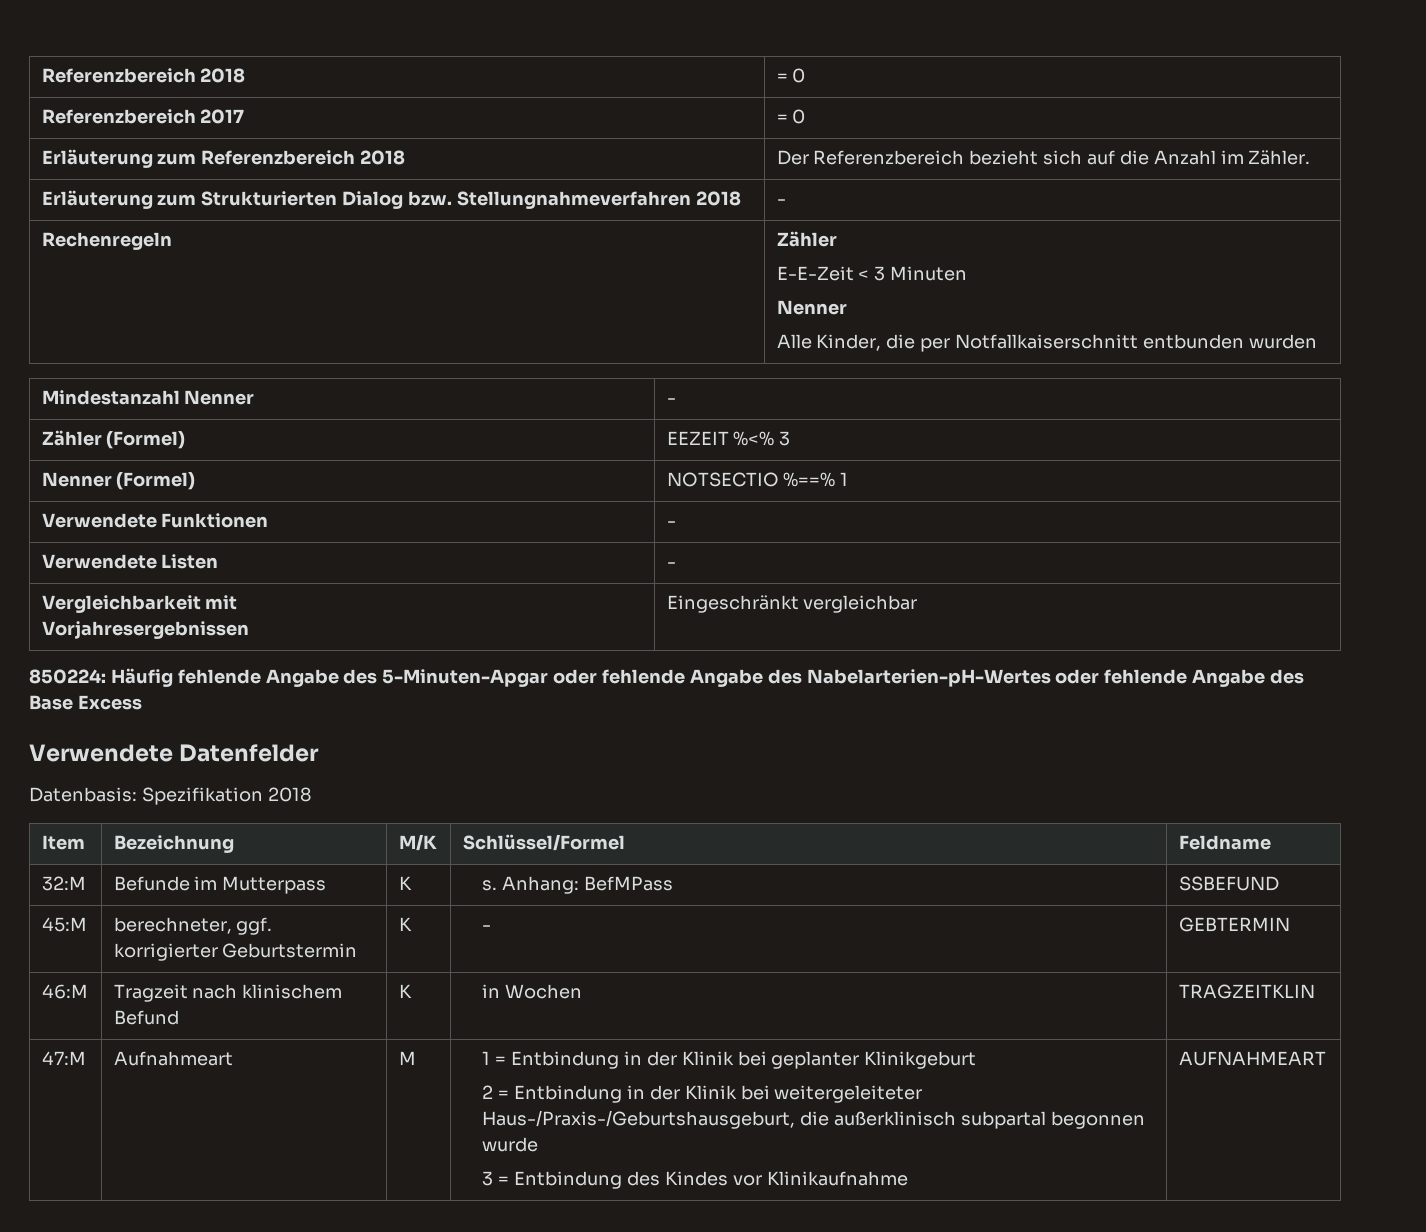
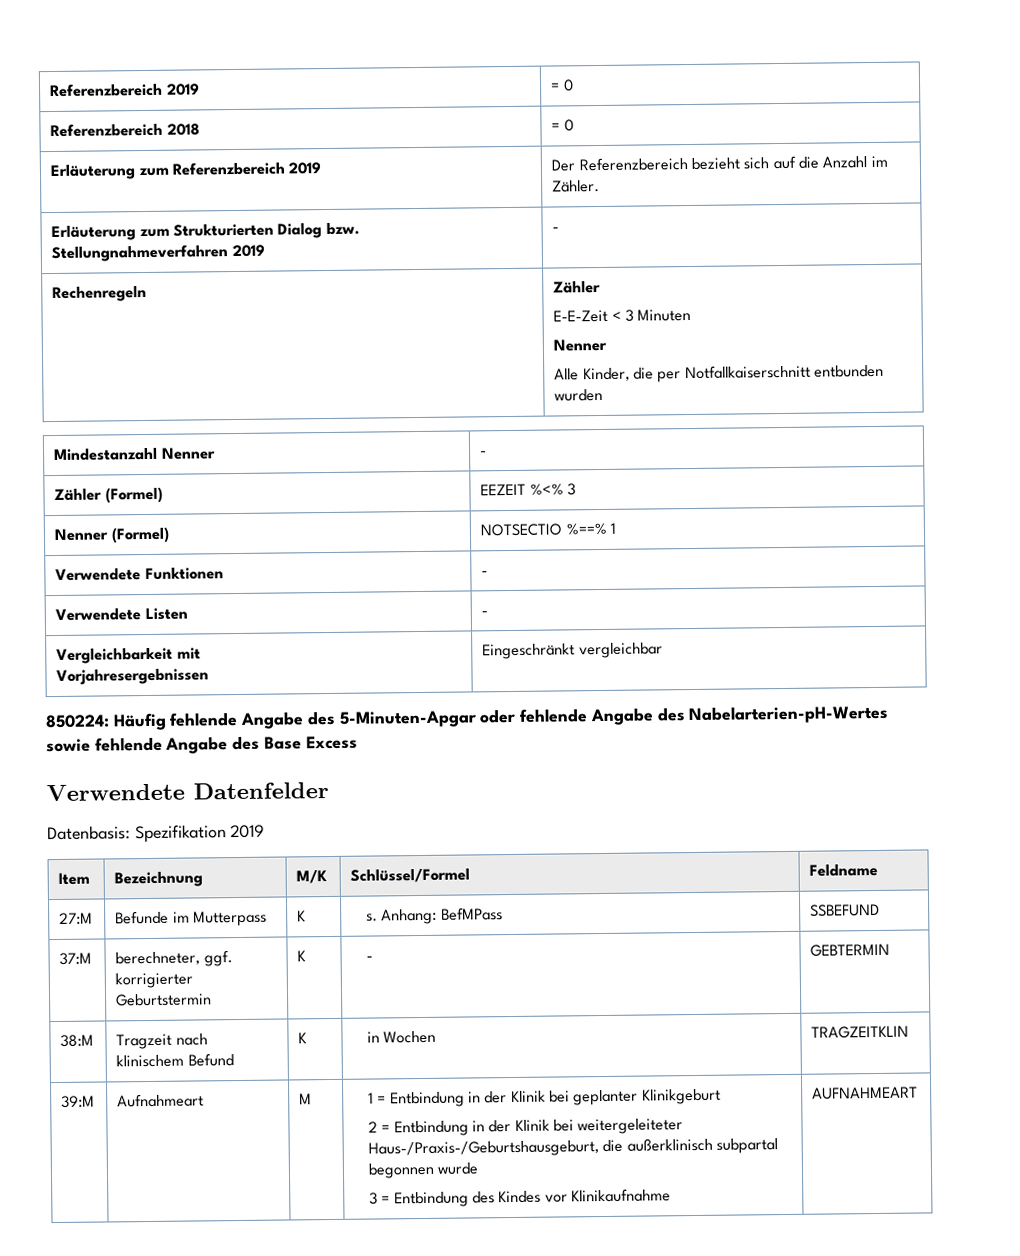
[41,68,246,83] Referenzbereich 2018 -> [49,82,200,98] Referenzbereich 2019
[200,109,245,124] 2017 -> [166,123,200,136] 2018
[360,150,406,165] 2018 -> [288,162,322,175] 2019
[695,191,741,206] 2018 -> [231,244,265,258] 2019
[1055,669,1100,684] oder -> [46,738,91,753] sowie
[267,787,311,802] 2018 -> [230,824,266,839] 2019
[41,876,86,891] 32:M -> [59,912,94,925] 27:M
[41,917,87,932] 45:M -> [59,952,93,965] 37:M
[41,984,88,999] 46:M -> [60,1034,95,1047] 38:M
[41,1051,86,1065] 47:M -> [61,1095,96,1108] 39:M

